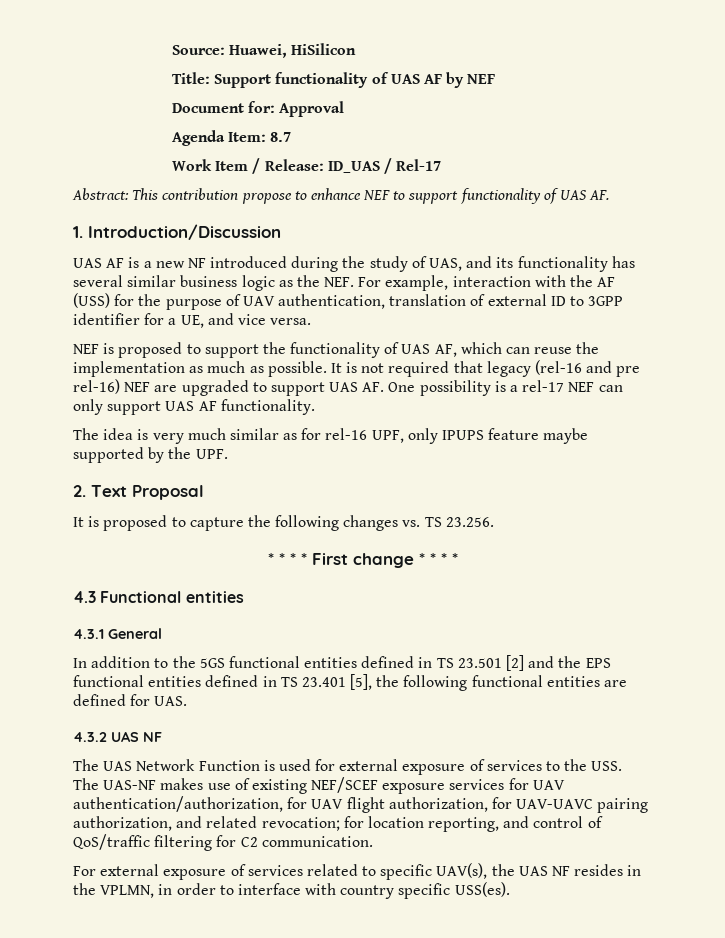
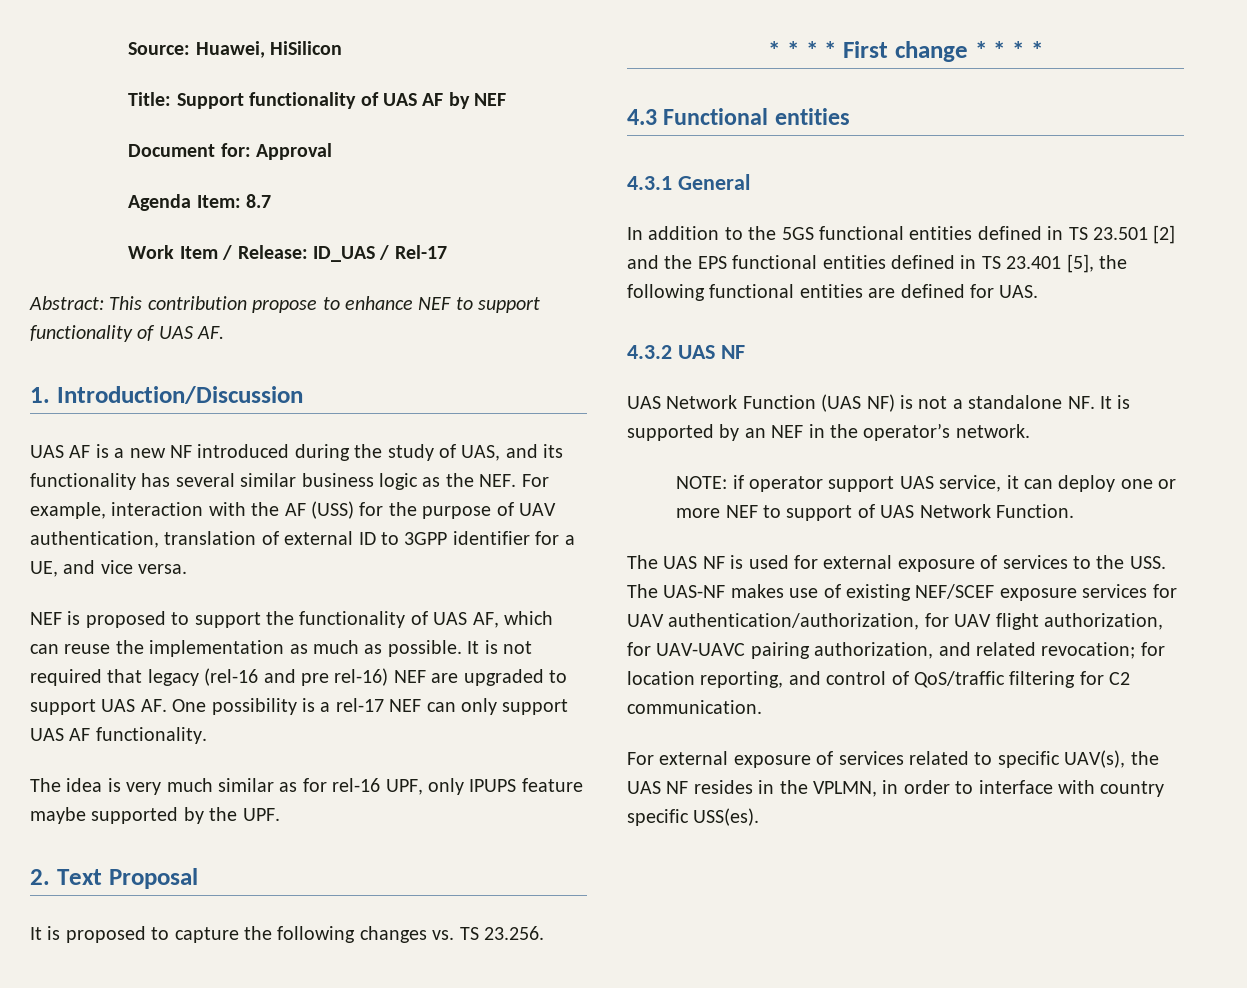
[73,759,99,771] The -> (745, 352) none
(260, 765) none -> [821,394,1131,412] [627,423,1030,441] [676,475,1177,492] [676,504,1074,521] [627,555,725,569] (UAS NF) is not a standalone NF. It is supported by an NEF in the operator’s network. // NOTE: if operator support UAS service, it can deploy one or more NEF to support of UAS Network Function. // The UAS NF

